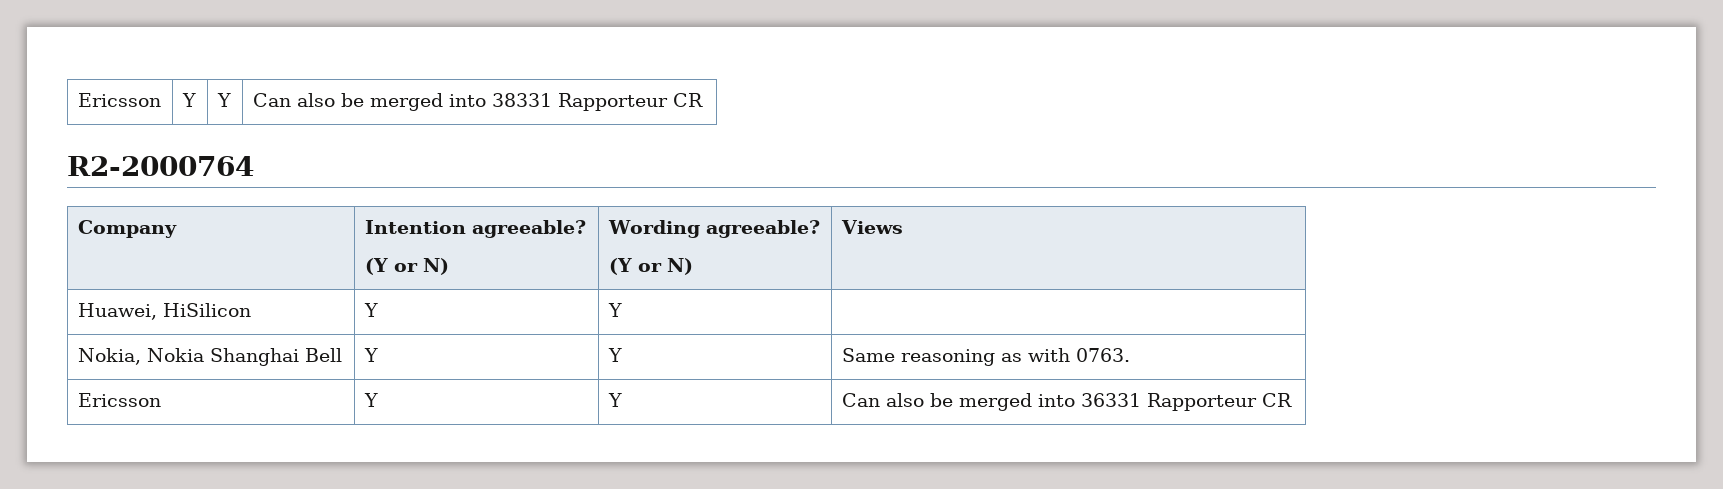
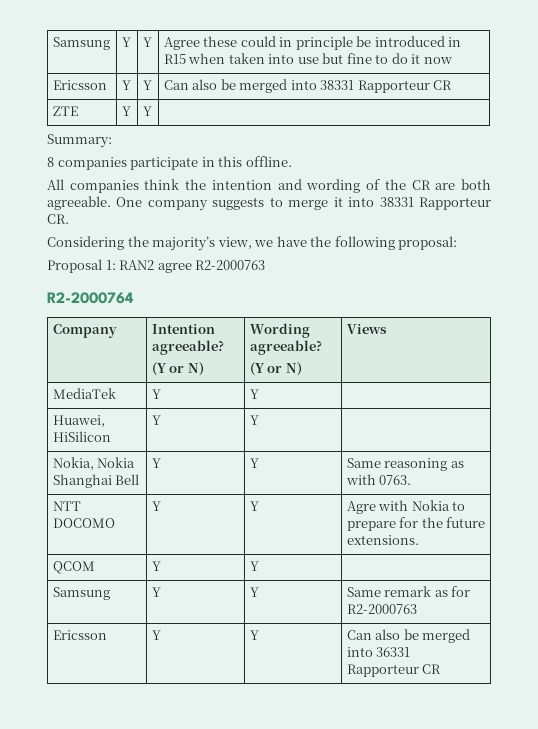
(77, 100) none -> [52,37,110,50] [121,37,131,47] [142,37,152,47] [163,36,462,50] [163,53,452,64] Samsung | Y | Y | Agree these could in principle be introduced in R15 when taken into use but fine to do it now //
(703, 100) none -> [52,106,78,116] [121,106,131,116] [142,106,152,116] [47,134,112,148] [47,156,292,170] [47,179,492,193] [47,196,492,211] [47,214,69,224] [47,236,458,251] [47,259,266,273] // ZTE | Y | Y | // Summary: // 8 companies participate in this offline. // All companies think the intention and wording of the CR are both agreeable. One company suggests to merge it into 38331 Rapporteur CR. // Considering the majority’s view, we have the following proposal: // Proposal 1: RAN2 agree R2-2000763
(903, 227) none -> [52,388,116,399] [151,389,161,399] [249,389,259,399] // MediaTek | Y | Y |
(1130, 355) none -> [52,501,81,511] [52,518,115,528] [151,501,161,511] [249,501,259,511] [346,500,466,514] [346,517,486,531] [346,535,419,545] [52,561,95,574] [151,561,161,571] [249,561,259,571] [52,587,110,600] [151,587,161,597] [249,587,259,597] [346,586,471,597] [346,604,417,614] // NTT DOCOMO | Y | Y | Agre with Nokia to prepare for the future extensions. // QCOM | Y | Y | // Samsung | Y | Y | Same remark as for R2-2000763

